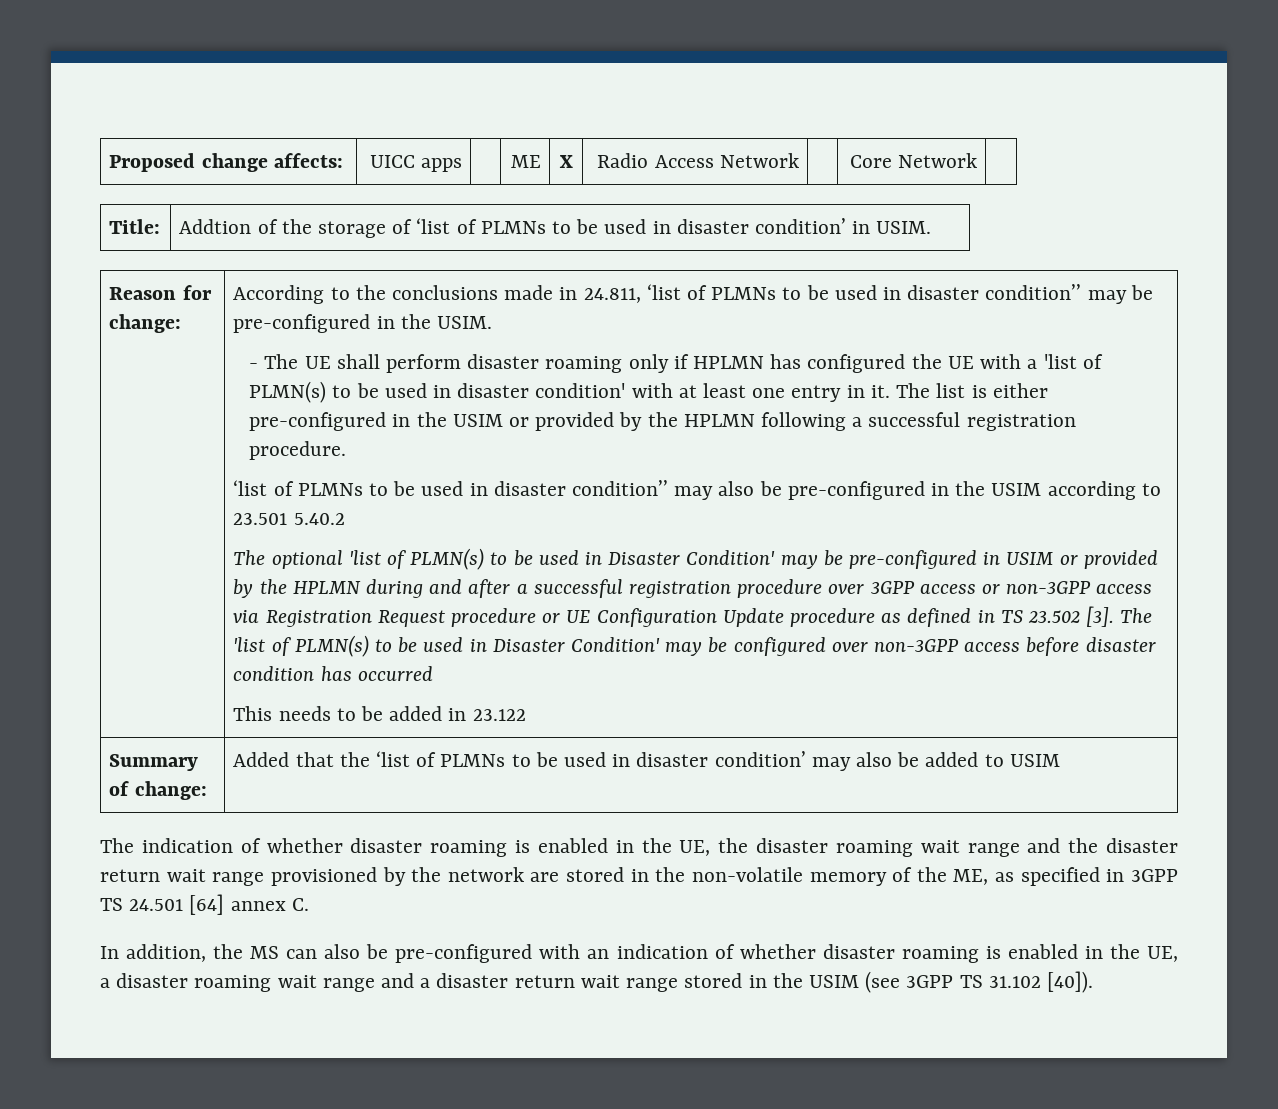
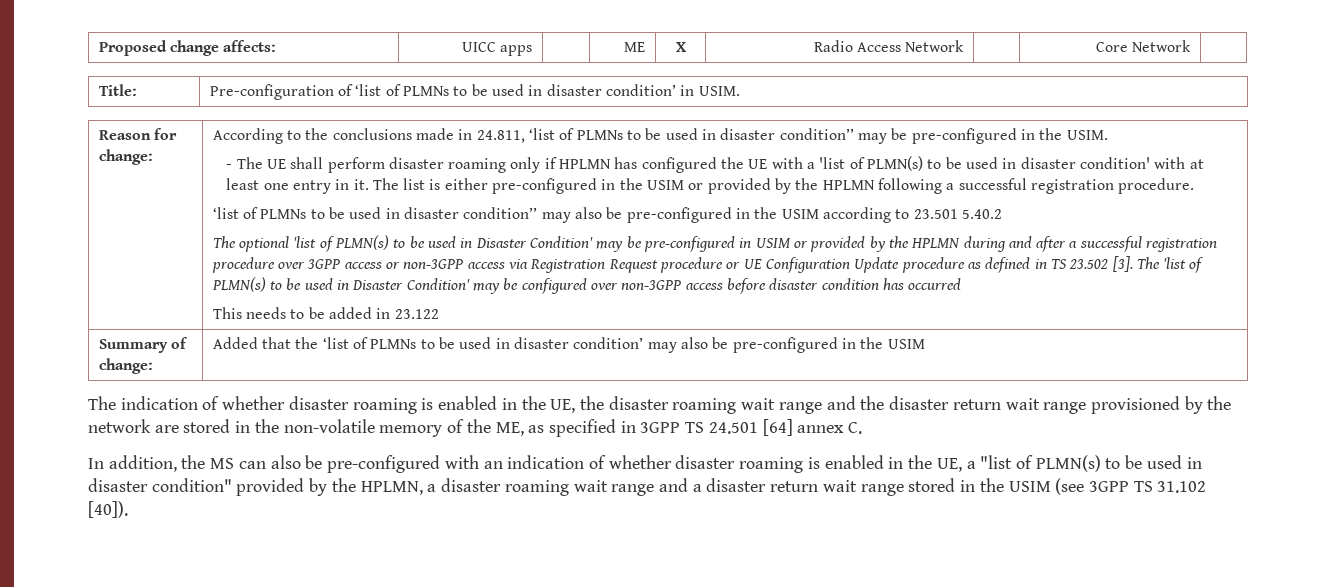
[179,219,386,238] Addtion of the storage -> [209,84,334,100] Pre-configuration
[925,752,1004,767] added to -> [732,337,884,353] pre-configured in the
(110, 983) none -> [980,455,1202,472] [88,478,437,496] "list of PLMN(s) to be used in disaster condition" provided by the HPLMN, a

